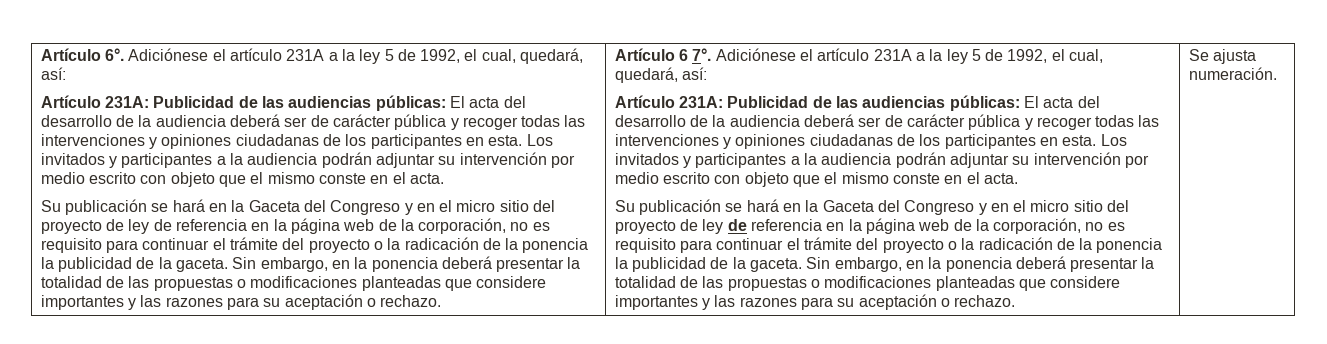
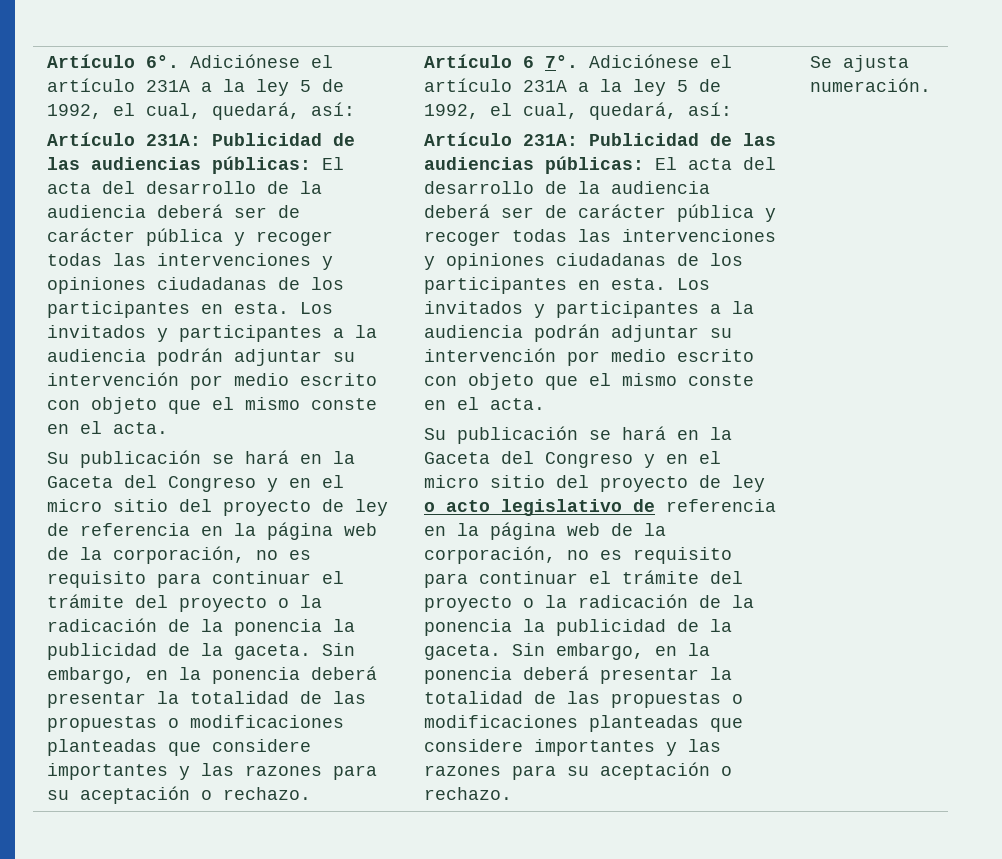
(724, 226) none -> [423,499,622,516] o acto legislativo

